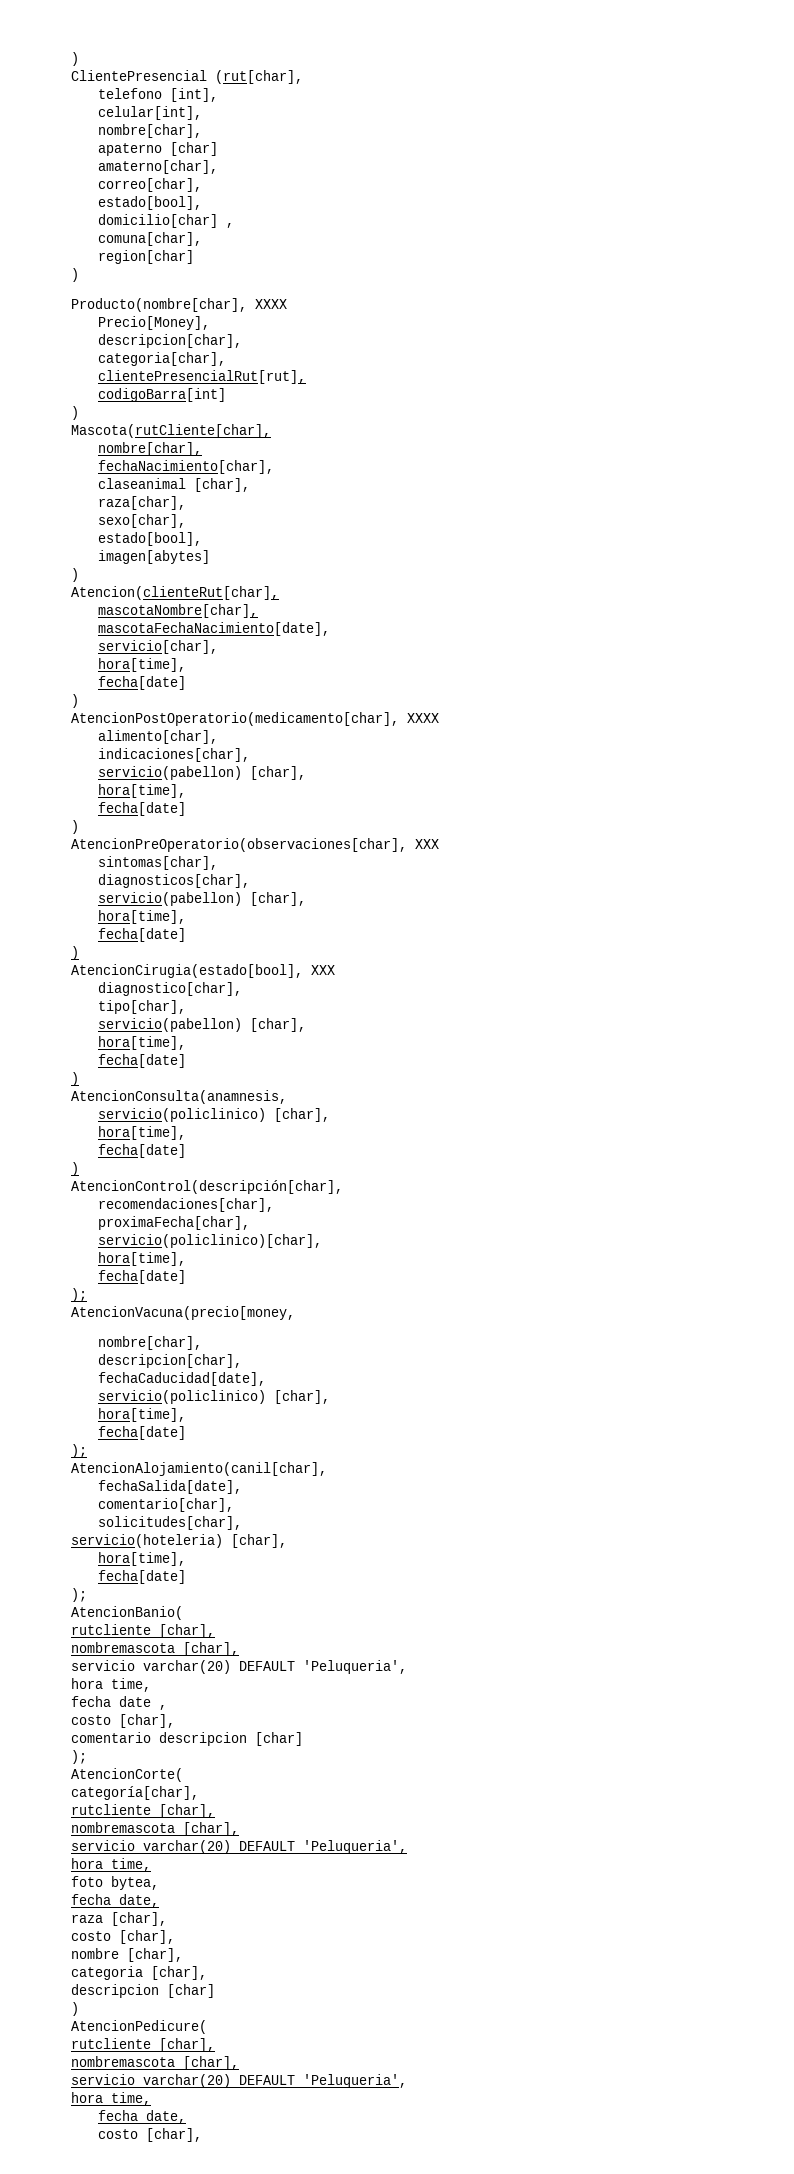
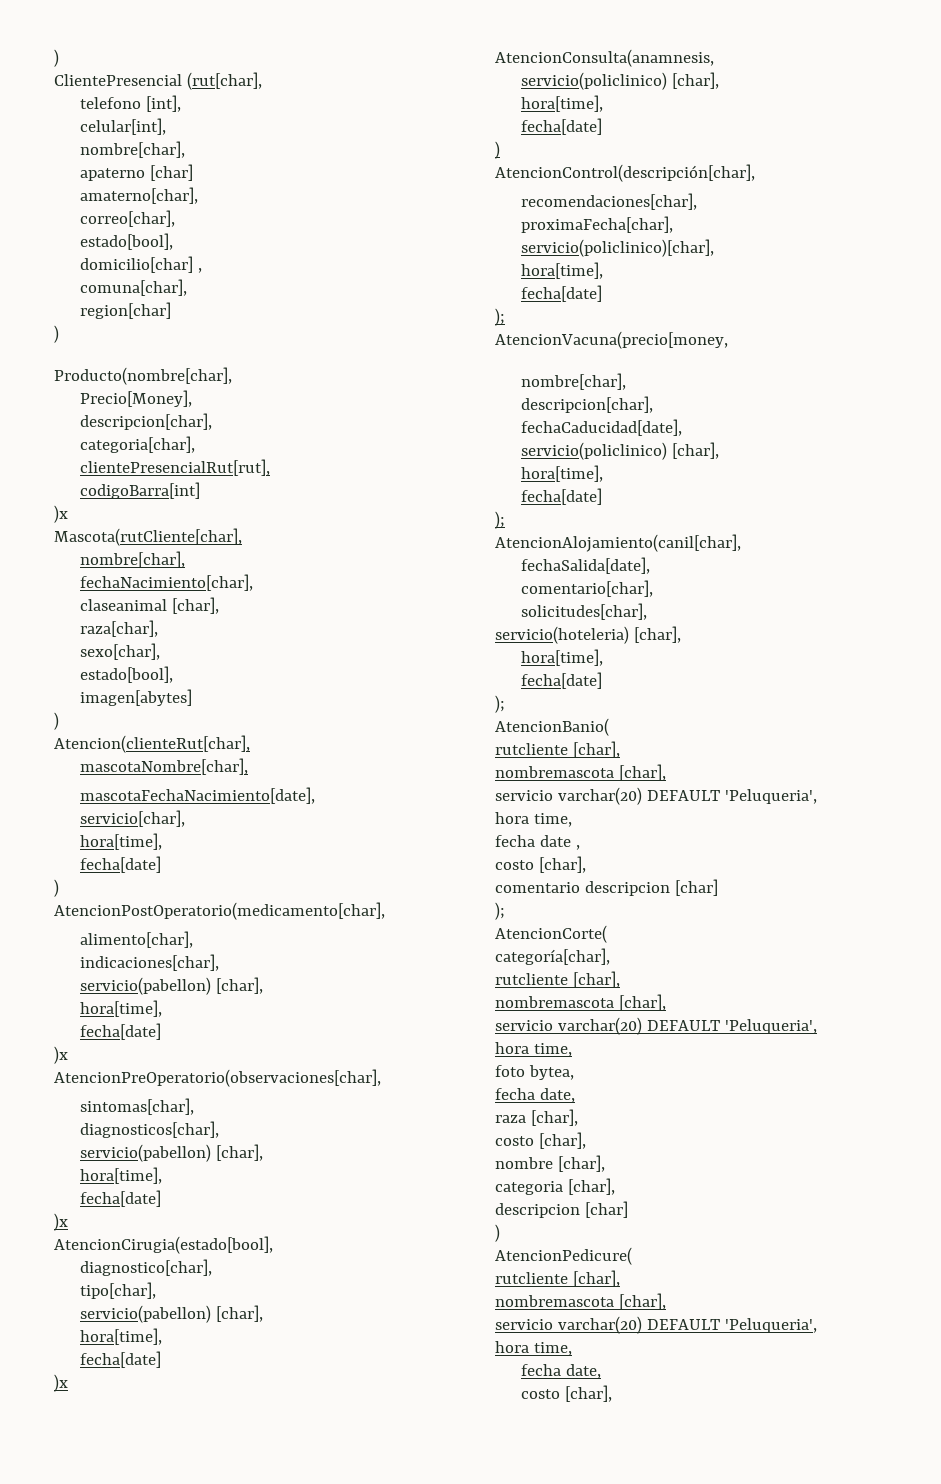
[255,299,287,309] XXXX -> (232, 376) none
[71,406,79,420] ) -> [54,505,68,523] )x
[407,713,439,723] XXXX -> (385, 911) none
[71,820,79,834] ) -> [54,1046,68,1064] )x
[415,839,439,849] XXX -> (381, 1078) none
[71,946,79,960] ) -> [54,1213,68,1231] )x
[311,965,335,975] XXX -> (273, 1245) none
[71,1072,79,1086] ) -> [54,1374,68,1392] )x

